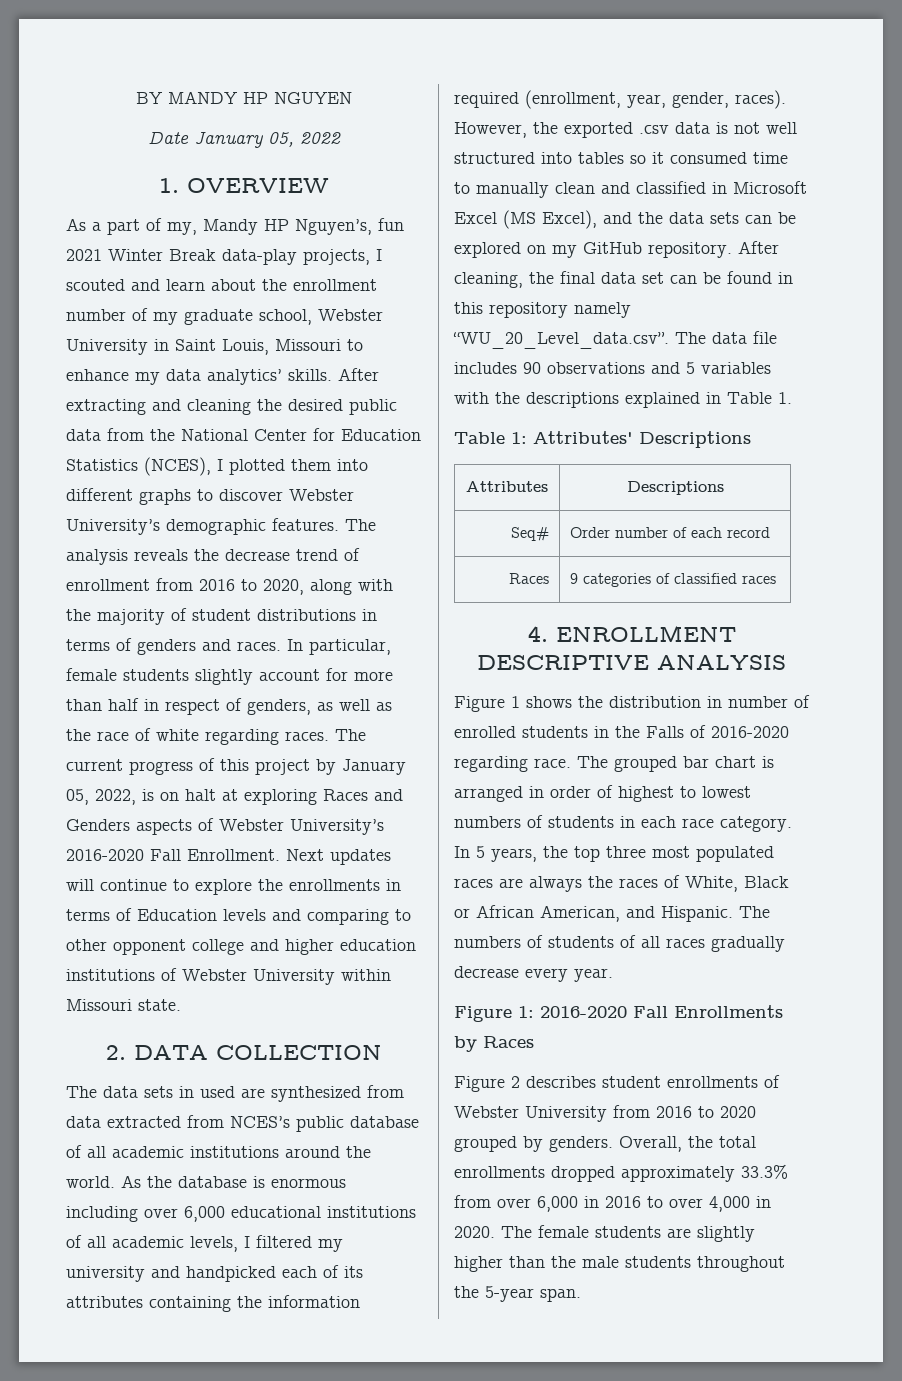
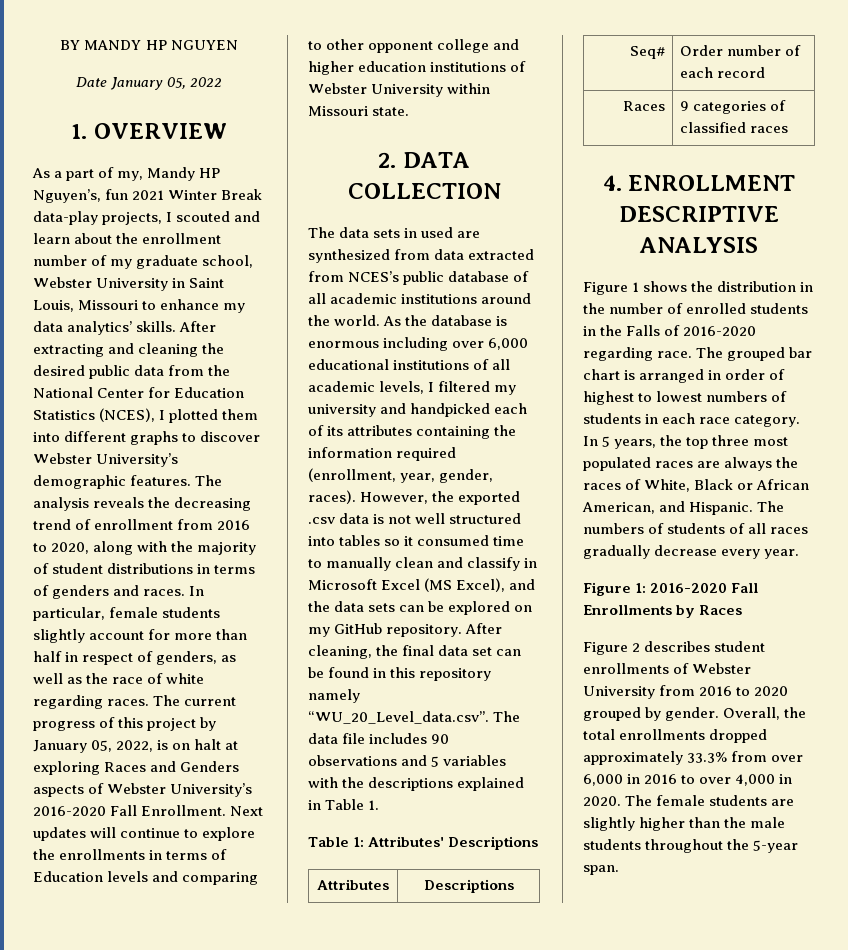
[225,549,290,561] decrease -> [174,497,252,511] decreasing
[636,181,706,194] classified -> [467,557,521,571] classify
(722, 702) none -> [583,303,605,314] the
[549,1136,613,1152] genders. -> [665,707,720,721] gender.

